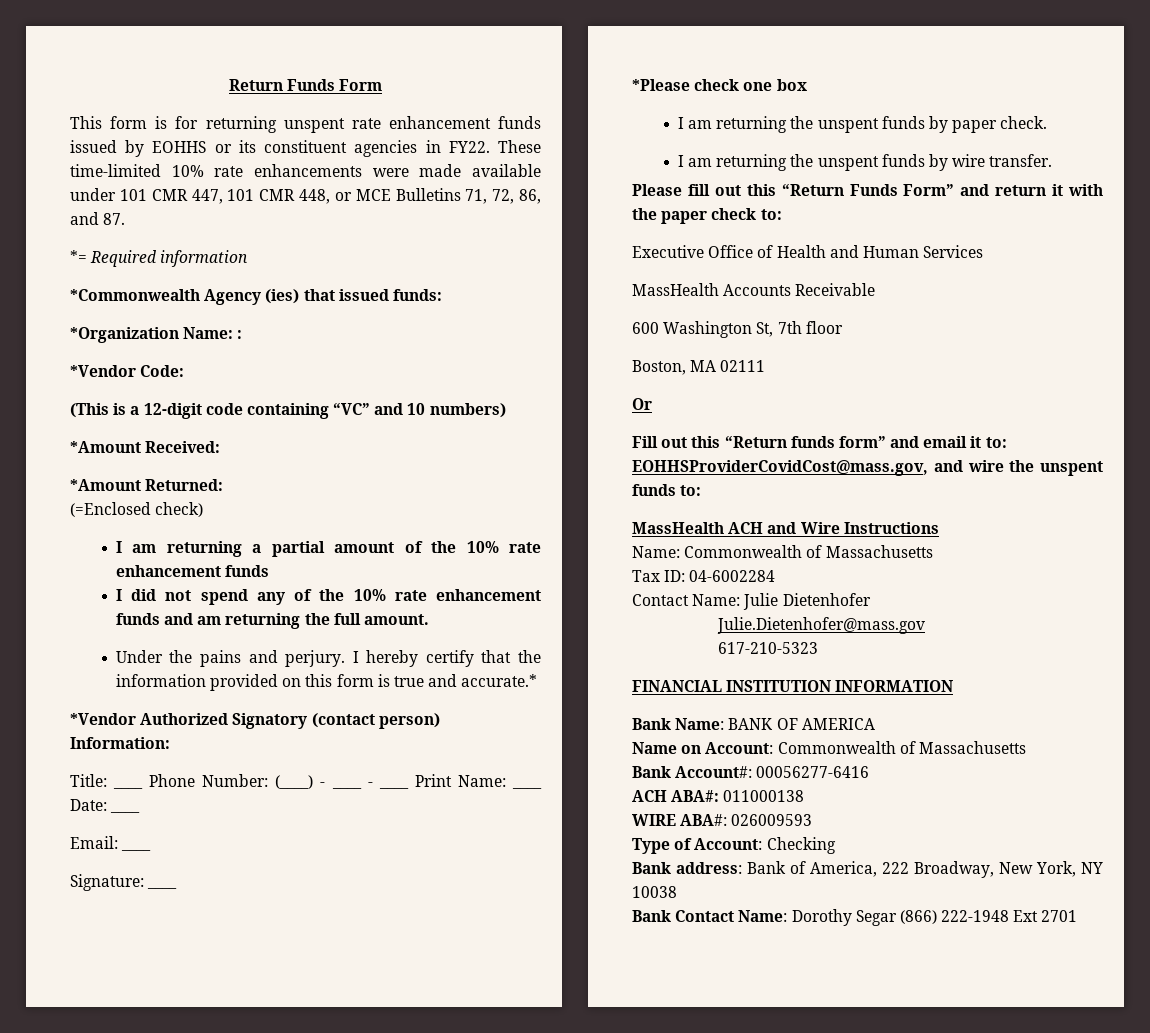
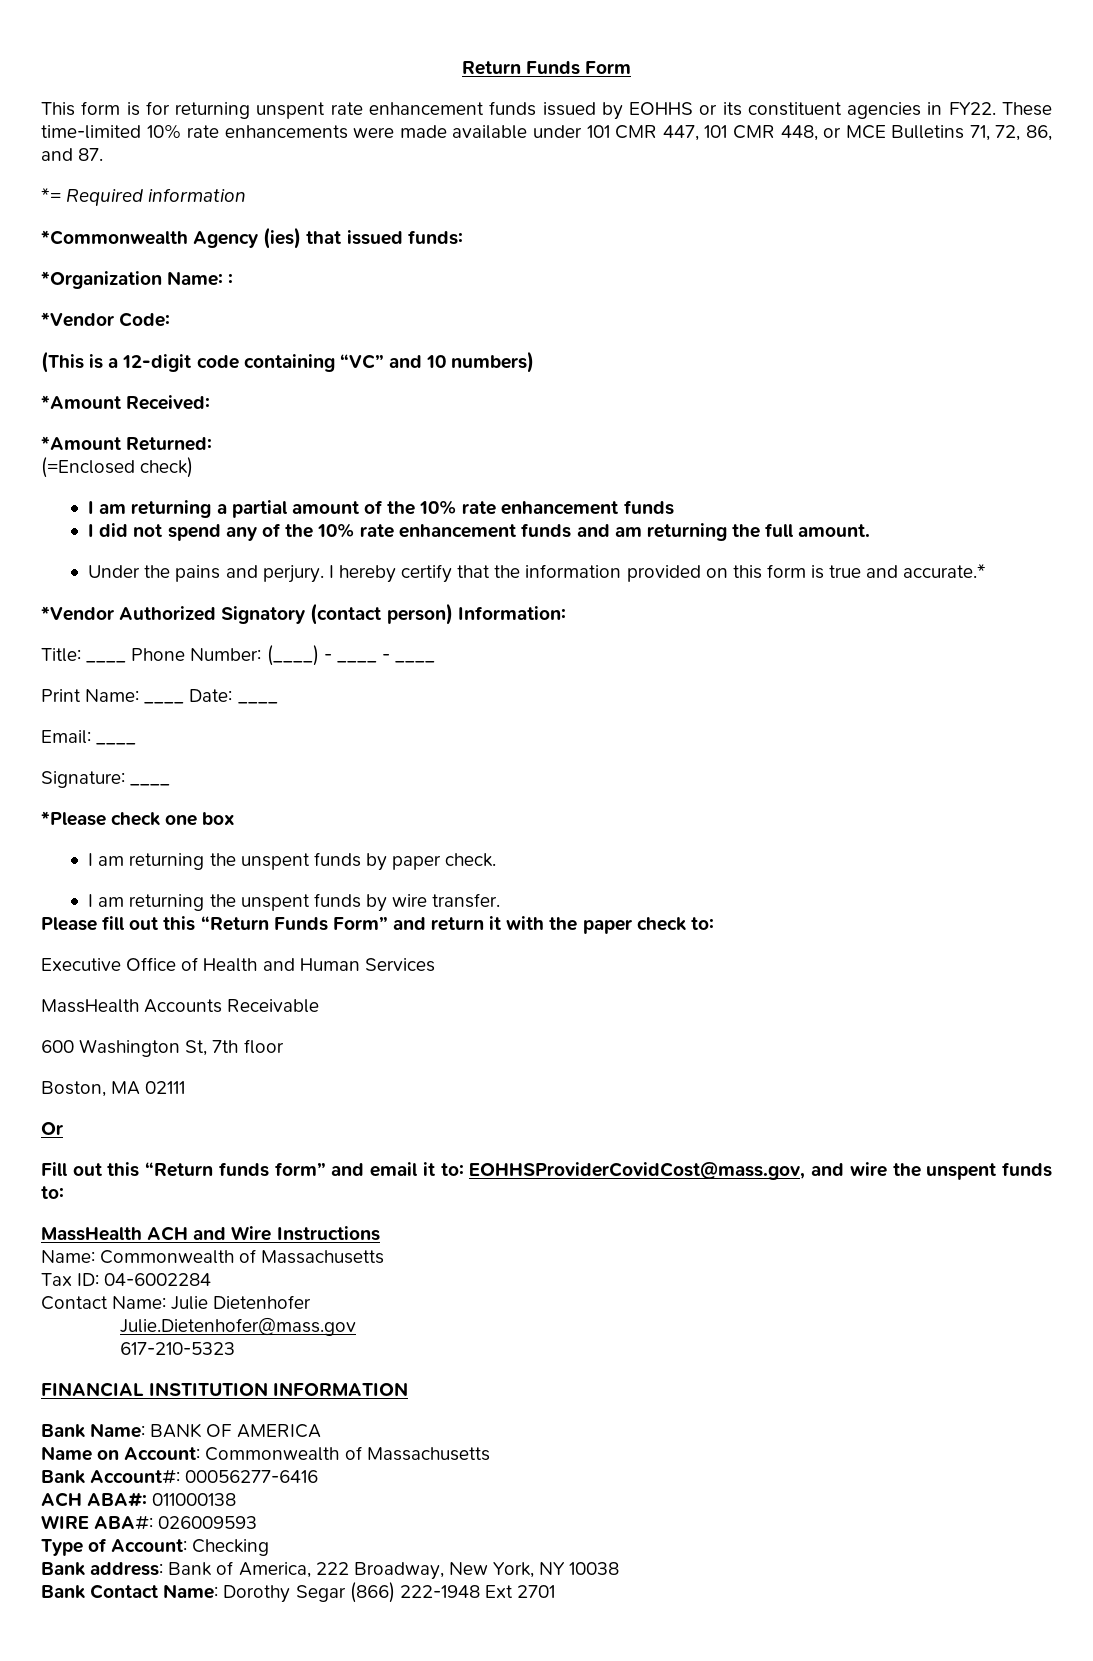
(409, 788) none -> (436, 662) //

